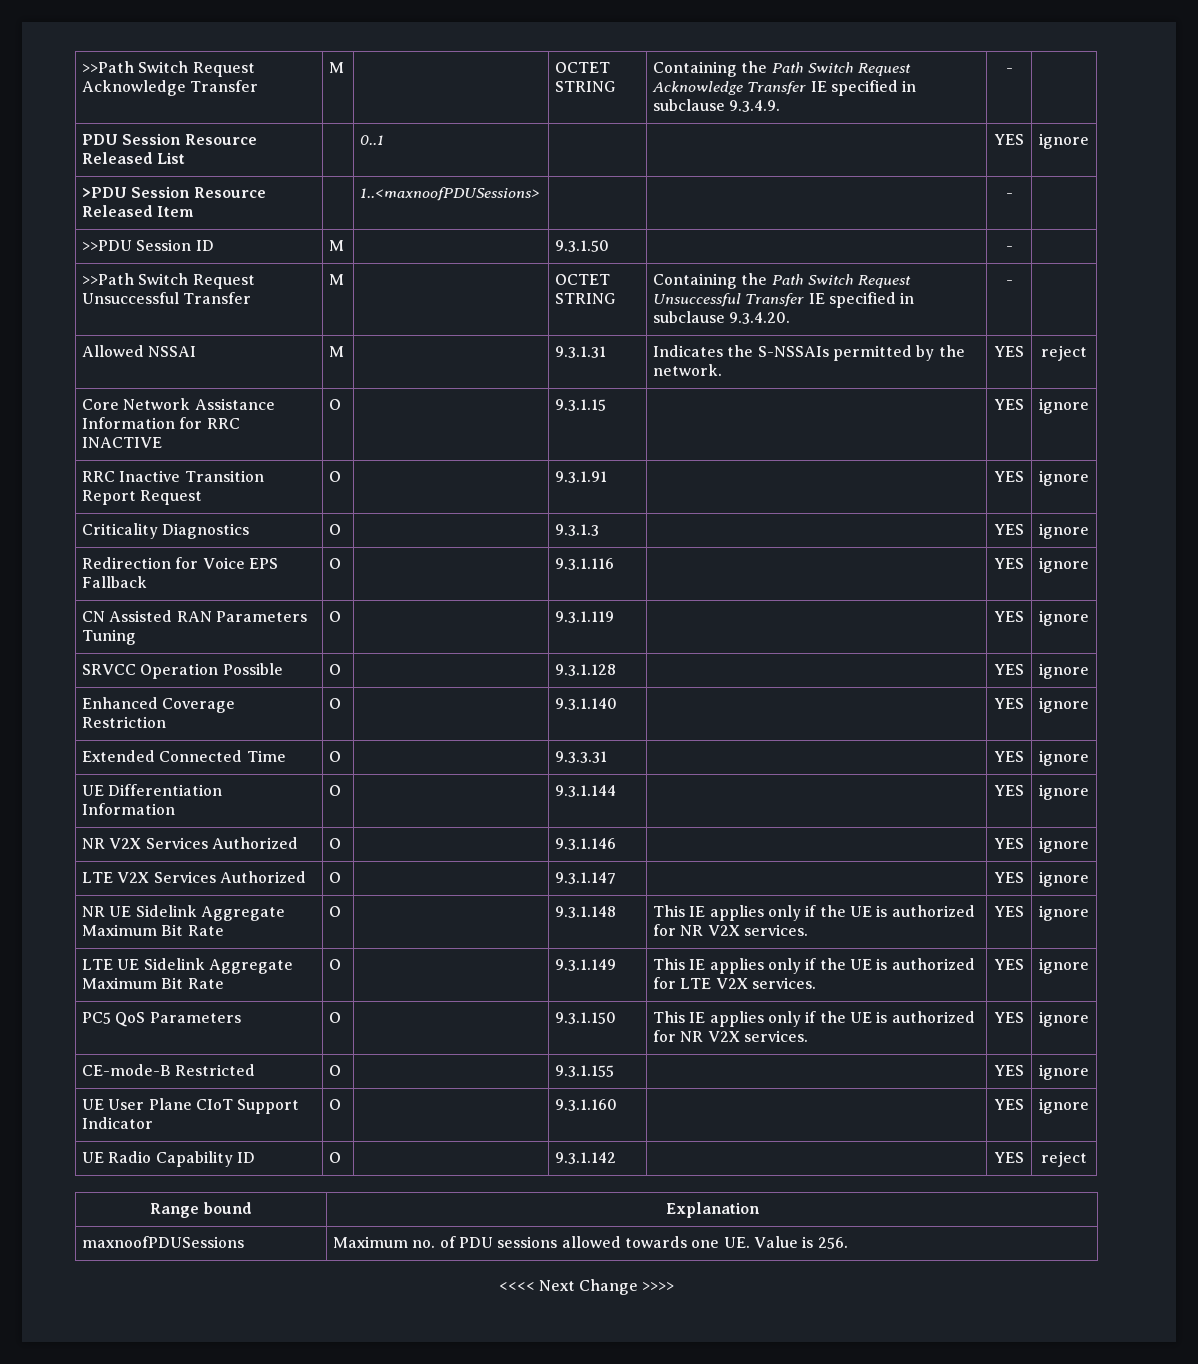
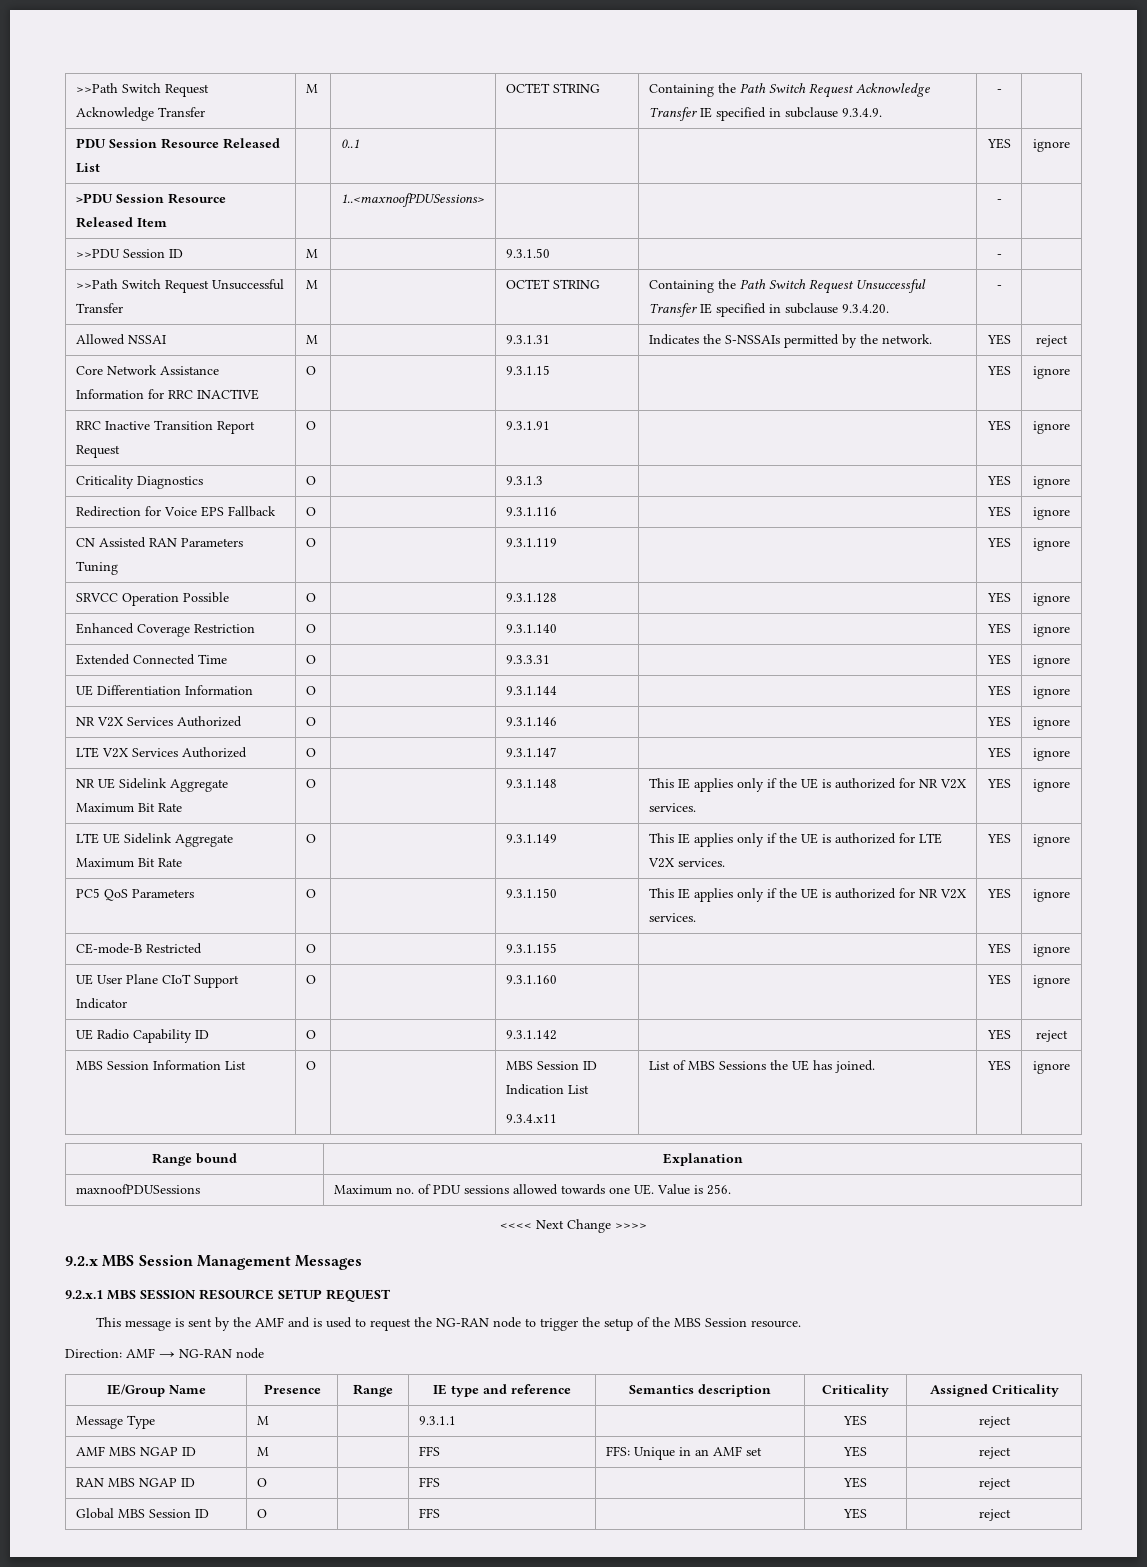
(1087, 1159) none -> [75,1060,246,1070] [305,1061,316,1070] [505,1061,597,1070] [505,1084,589,1095] [505,1114,557,1123] [648,1060,875,1073] [986,1060,1011,1071] [1033,1061,1070,1074] // MBS Session Information List | O | | MBS Session ID Indication List // 9.3.4.x11 | List of MBS Sessions the UE has joined. | YES | ignore
(675, 1286) none -> [65,1255,363,1270] [65,1289,391,1302] [96,1317,802,1331] [65,1348,264,1359] [106,1384,206,1397] [263,1384,321,1394] [353,1384,393,1397] [433,1384,571,1397] [629,1384,771,1397] [822,1384,889,1397] [929,1384,1059,1397] [75,1415,155,1429] [256,1416,269,1425] [418,1416,456,1425] [843,1415,867,1426] [978,1416,1011,1428] [75,1446,196,1456] [256,1447,269,1456] [418,1446,440,1456] [605,1446,762,1460] [843,1446,867,1457] [978,1447,1011,1459] [75,1478,195,1487] [256,1478,267,1487] [418,1477,440,1487] [843,1477,867,1488] [978,1478,1011,1490] [75,1508,209,1519] [256,1509,267,1518] [418,1508,440,1518] [843,1508,867,1519] [978,1509,1011,1521] // 9.2.x MBS Session Management Messages // 9.2.x.1 MBS SESSION RESOURCE SETUP REQUEST // This message is sent by the AMF and is used to request the NG-RAN node to trigger the setup of the MBS Session resource. // Direction: AMF → NG-RAN node // IE/Group Name | Presence | Range | IE type and reference | Semantics description | Criticality | Assigned Criticality // Message Type | M | | 9.3.1.1 | | YES | reject // AMF MBS NGAP ID | M | | FFS | FFS: Unique in an AMF set | YES | reject // RAN MBS NGAP ID | O | | FFS | | YES | reject // Global MBS Session ID | O | | FFS | | YES | reject

